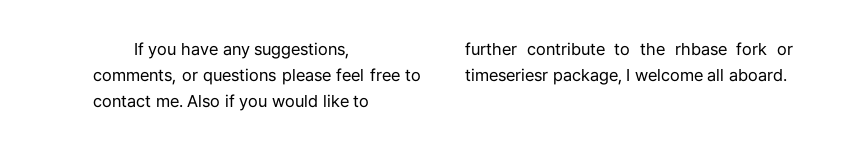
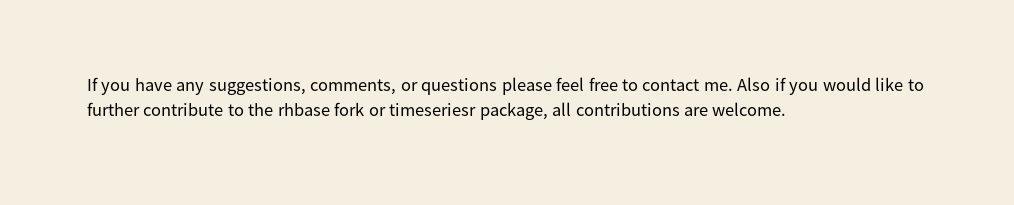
[626,68,787,82] I welcome all aboard. -> [552,102,787,116] all contributions are welcome.

